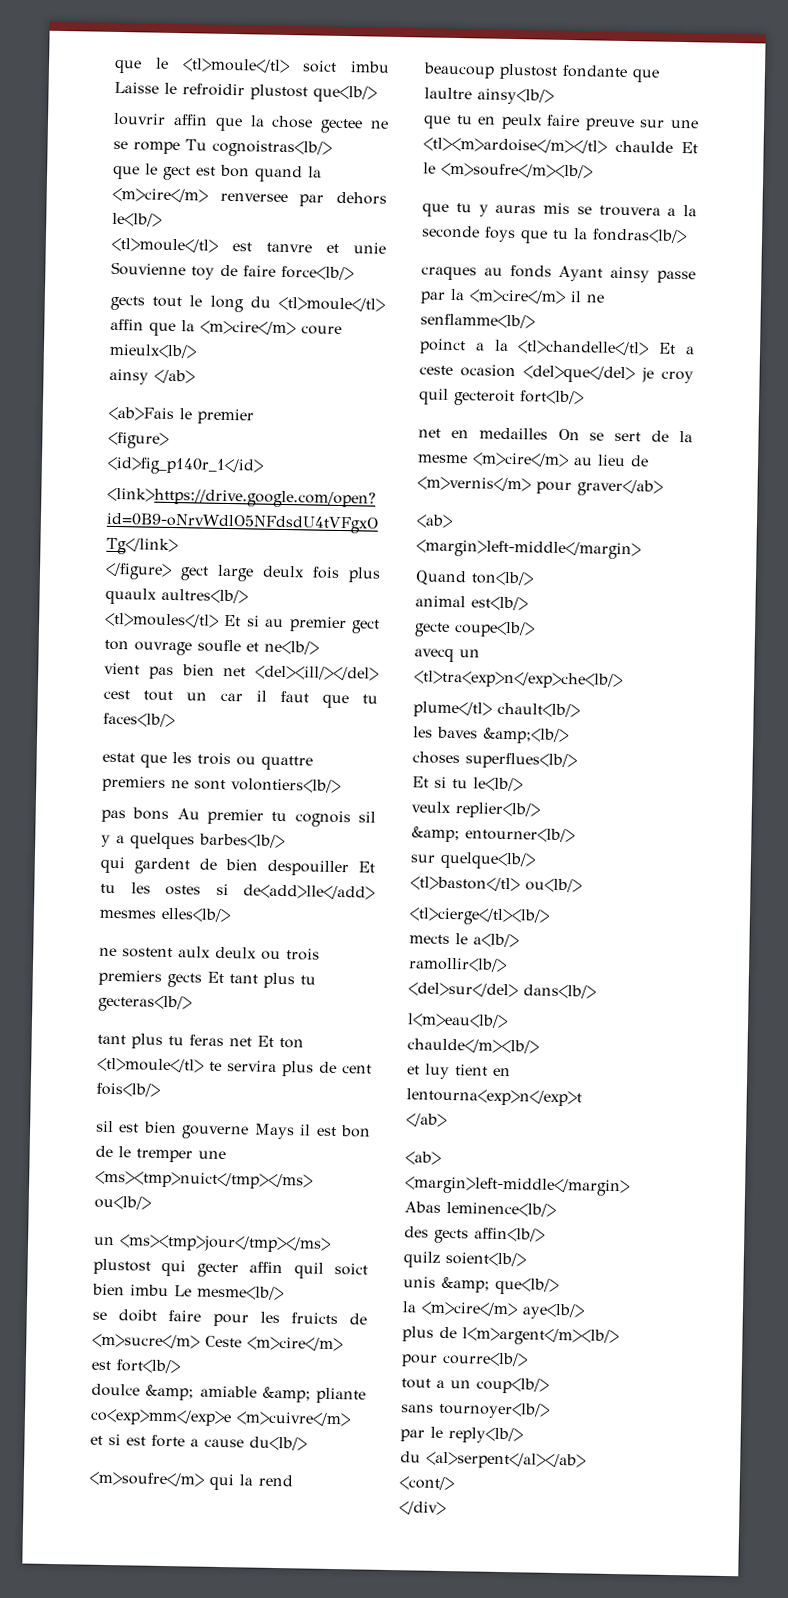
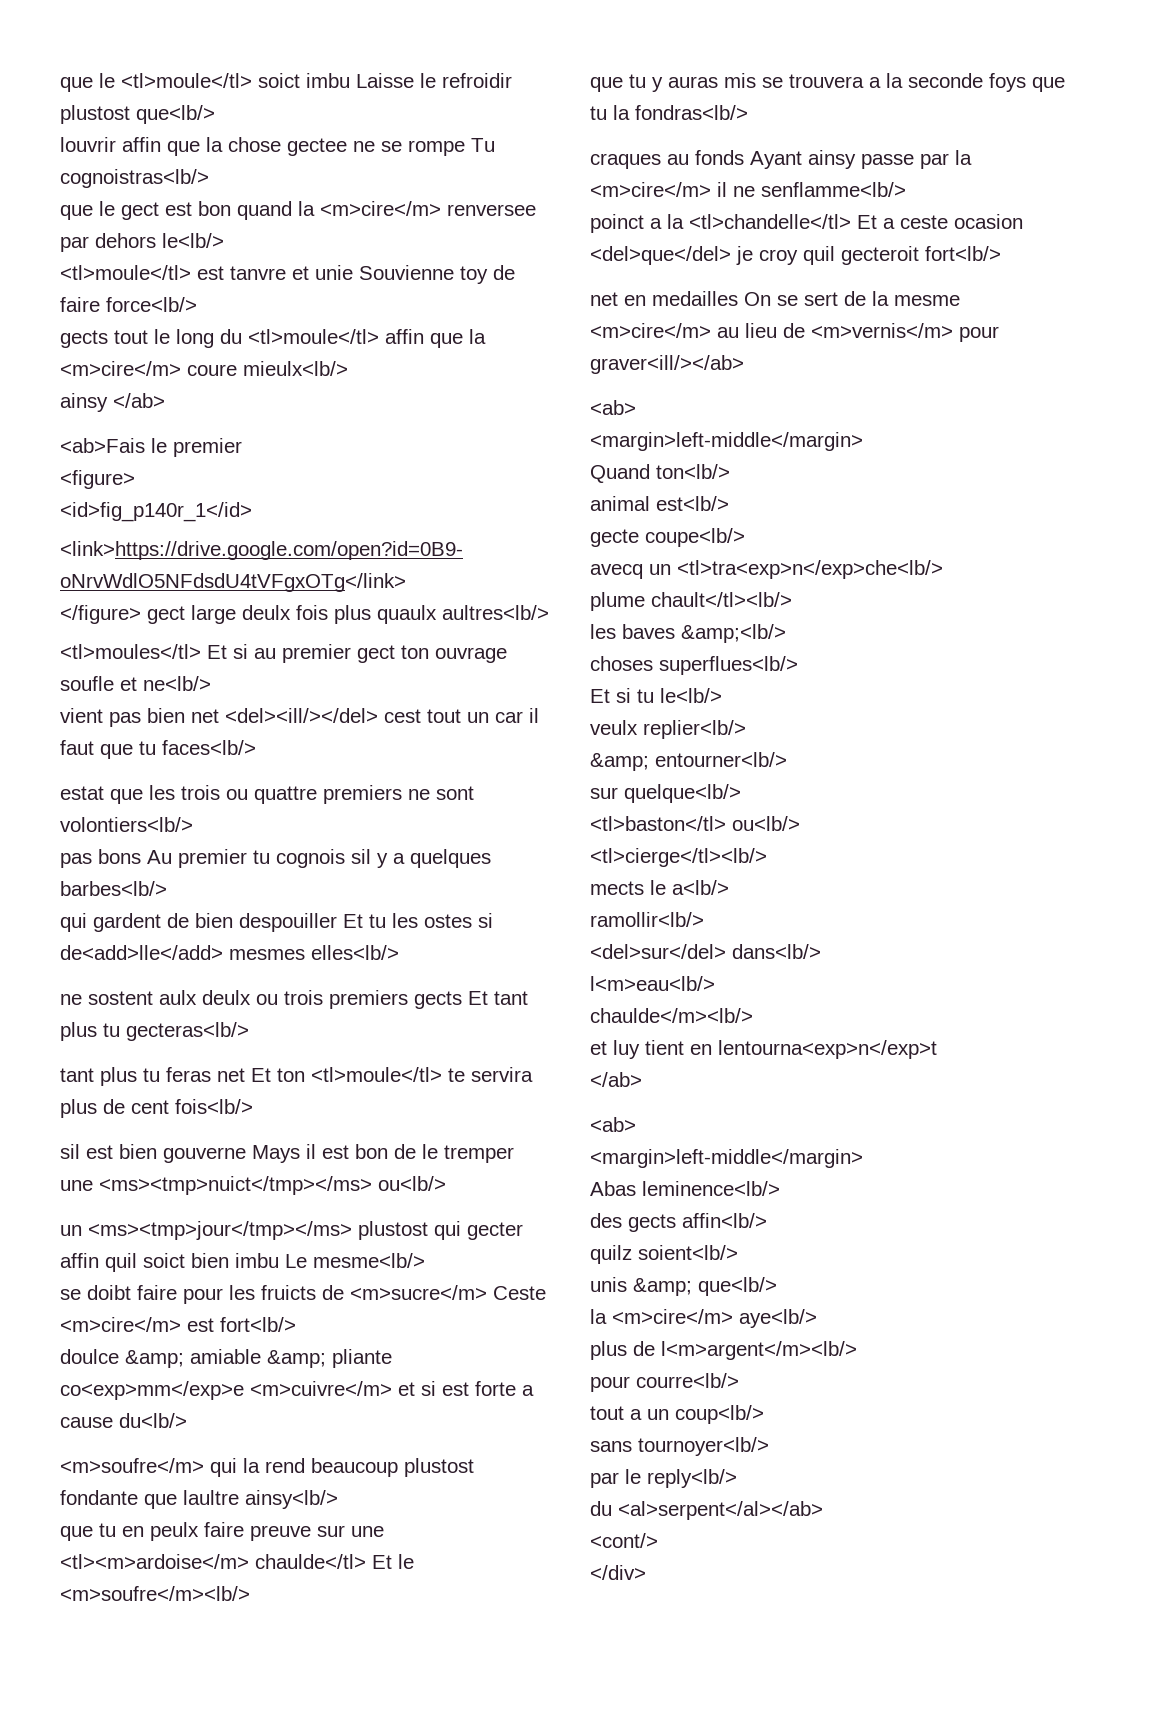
[423,137,673,154] <tl><m>ardoise</m></tl> chaulde -> [60,1554,366,1569] <tl><m>ardoise</m> chaulde</tl>
[577,479,663,497] graver</ab> -> [590,355,744,374] graver<ill/></ab>
[413,701,580,718] plume</tl> chault<lb/> -> [590,592,792,611] plume chault</tl><lb/>

